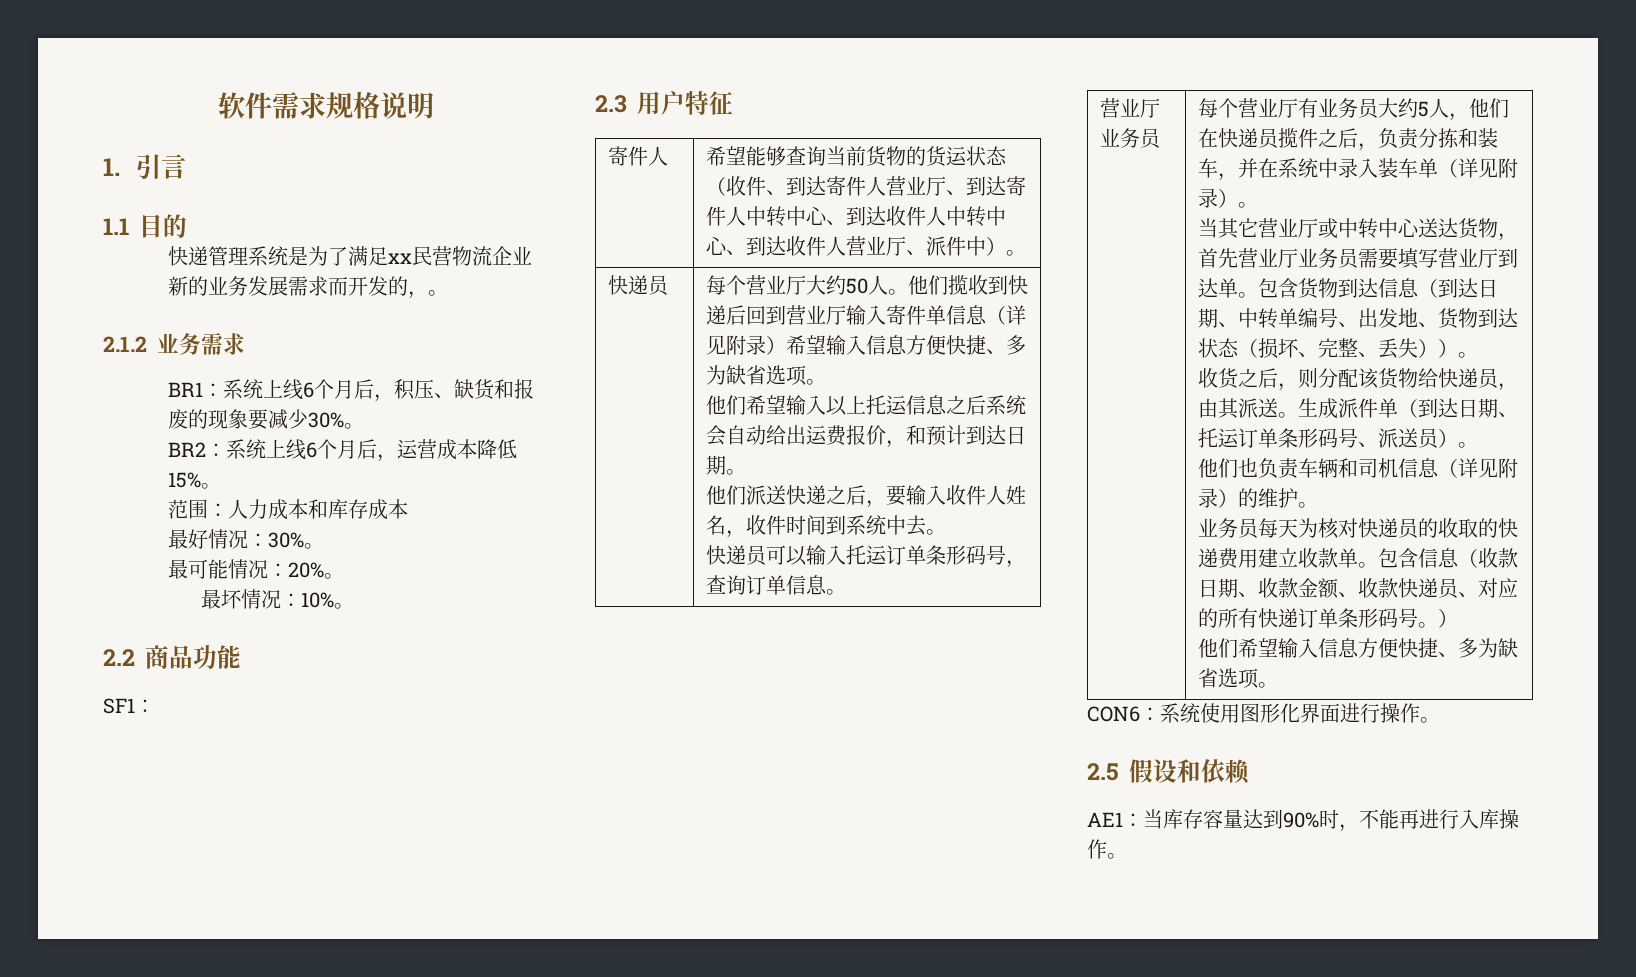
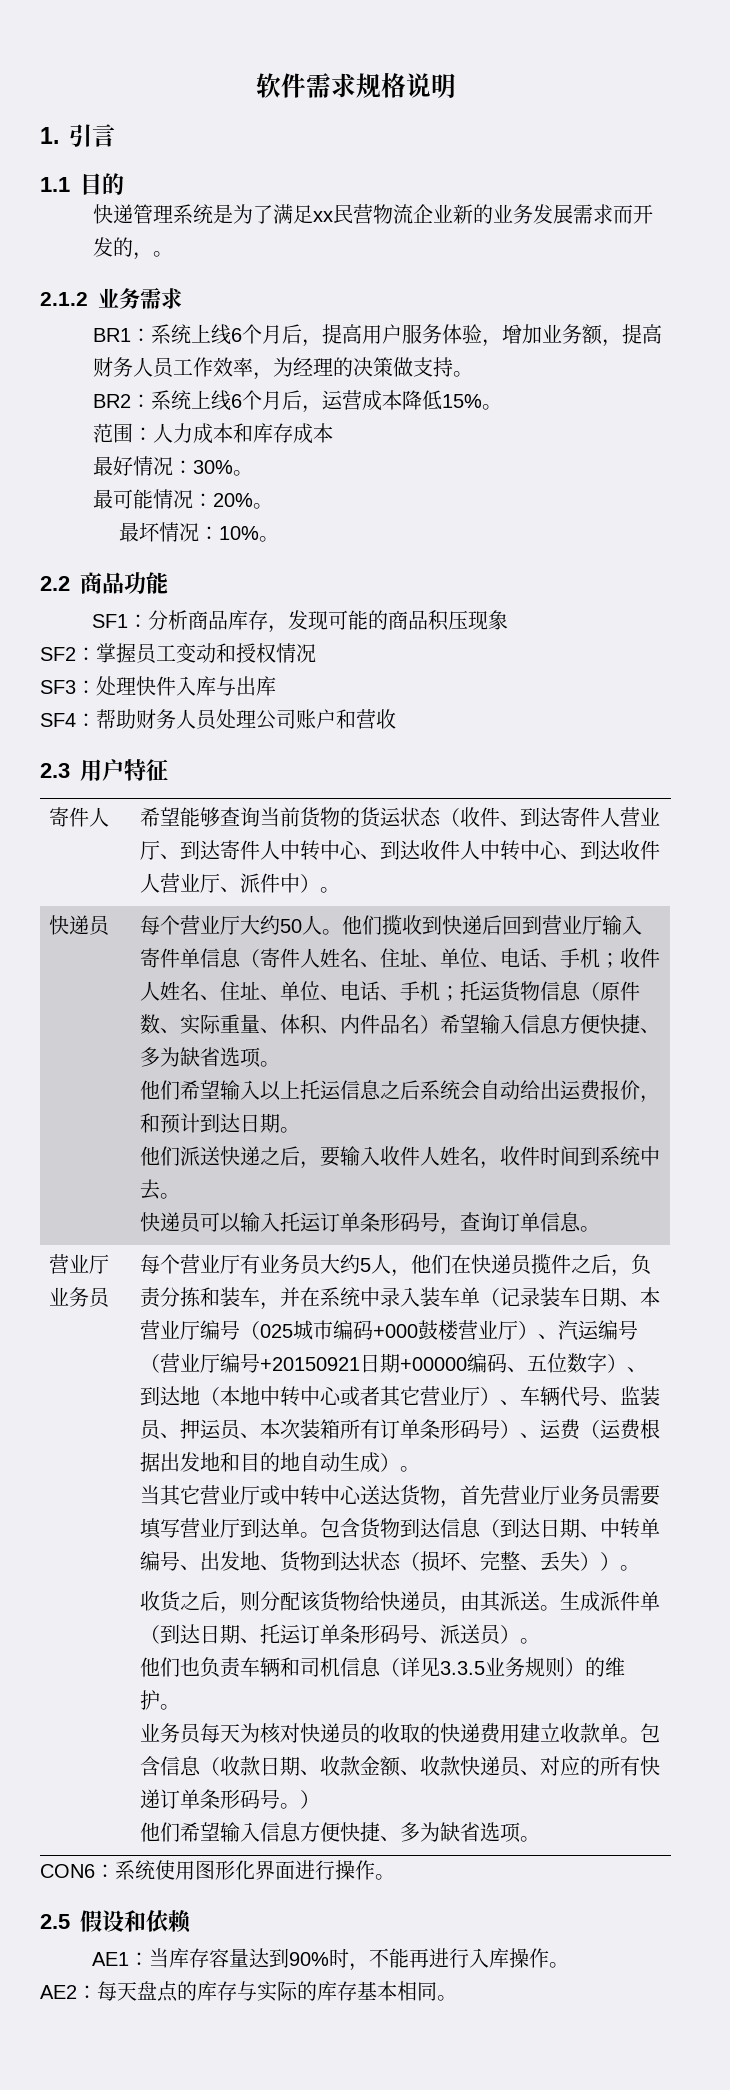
[394,379,535,400] [168,409,345,430] 积压、缺货和报废的现象要减少30% -> [321,324,662,347] [92,357,453,380] 提高用户服务体验，增加业务额，提高财务人员工作效率，为经理的决策做支持
(155, 706) none -> [147,610,508,633] [40,643,316,664] [40,676,276,696] [40,709,396,730] 分析商品库存，发现可能的商品积压现象 // SF2：掌握员工变动和授权情况 // SF3：处理快件入库与出库 // SF4：帮助财务人员处理公司账户和营收
[1005,305,1026,325] [705,335,766,355] 详见附录 -> [260,948,661,968] [140,981,641,1002] [140,1014,421,1035] 寄件人姓名、住址、单位、电话、手机；收件人姓名、住址、单位、电话、手机；托运货物信息（原件数、实际重量、体积、内件品名
[1457,158,1518,178] [1197,188,1218,208] 详见附录 -> [500,1287,661,1307] [140,1320,639,1341] [140,1353,648,1373] [140,1386,661,1407] [140,1419,661,1440] [140,1452,381,1473] 记录装车日期、本营业厅编号（025城市编码+000鼓楼营业厅）、汽运编号（营业厅编号+20150921日期+00000编码、五位数字）、到达地（本地中转中心或者其它营业厅）、车辆代号、监装员、押运员、本次装箱所有订单条形码号）、运费（运费根据出发地和目的地自动生成
[1497,458,1518,478] [1197,488,1218,508] 附录 -> [440,1657,566,1677] 3.3.5业务规则
(1127, 856) none -> [40,1981,457,2002] // AE2：每天盘点的库存与实际的库存基本相同。

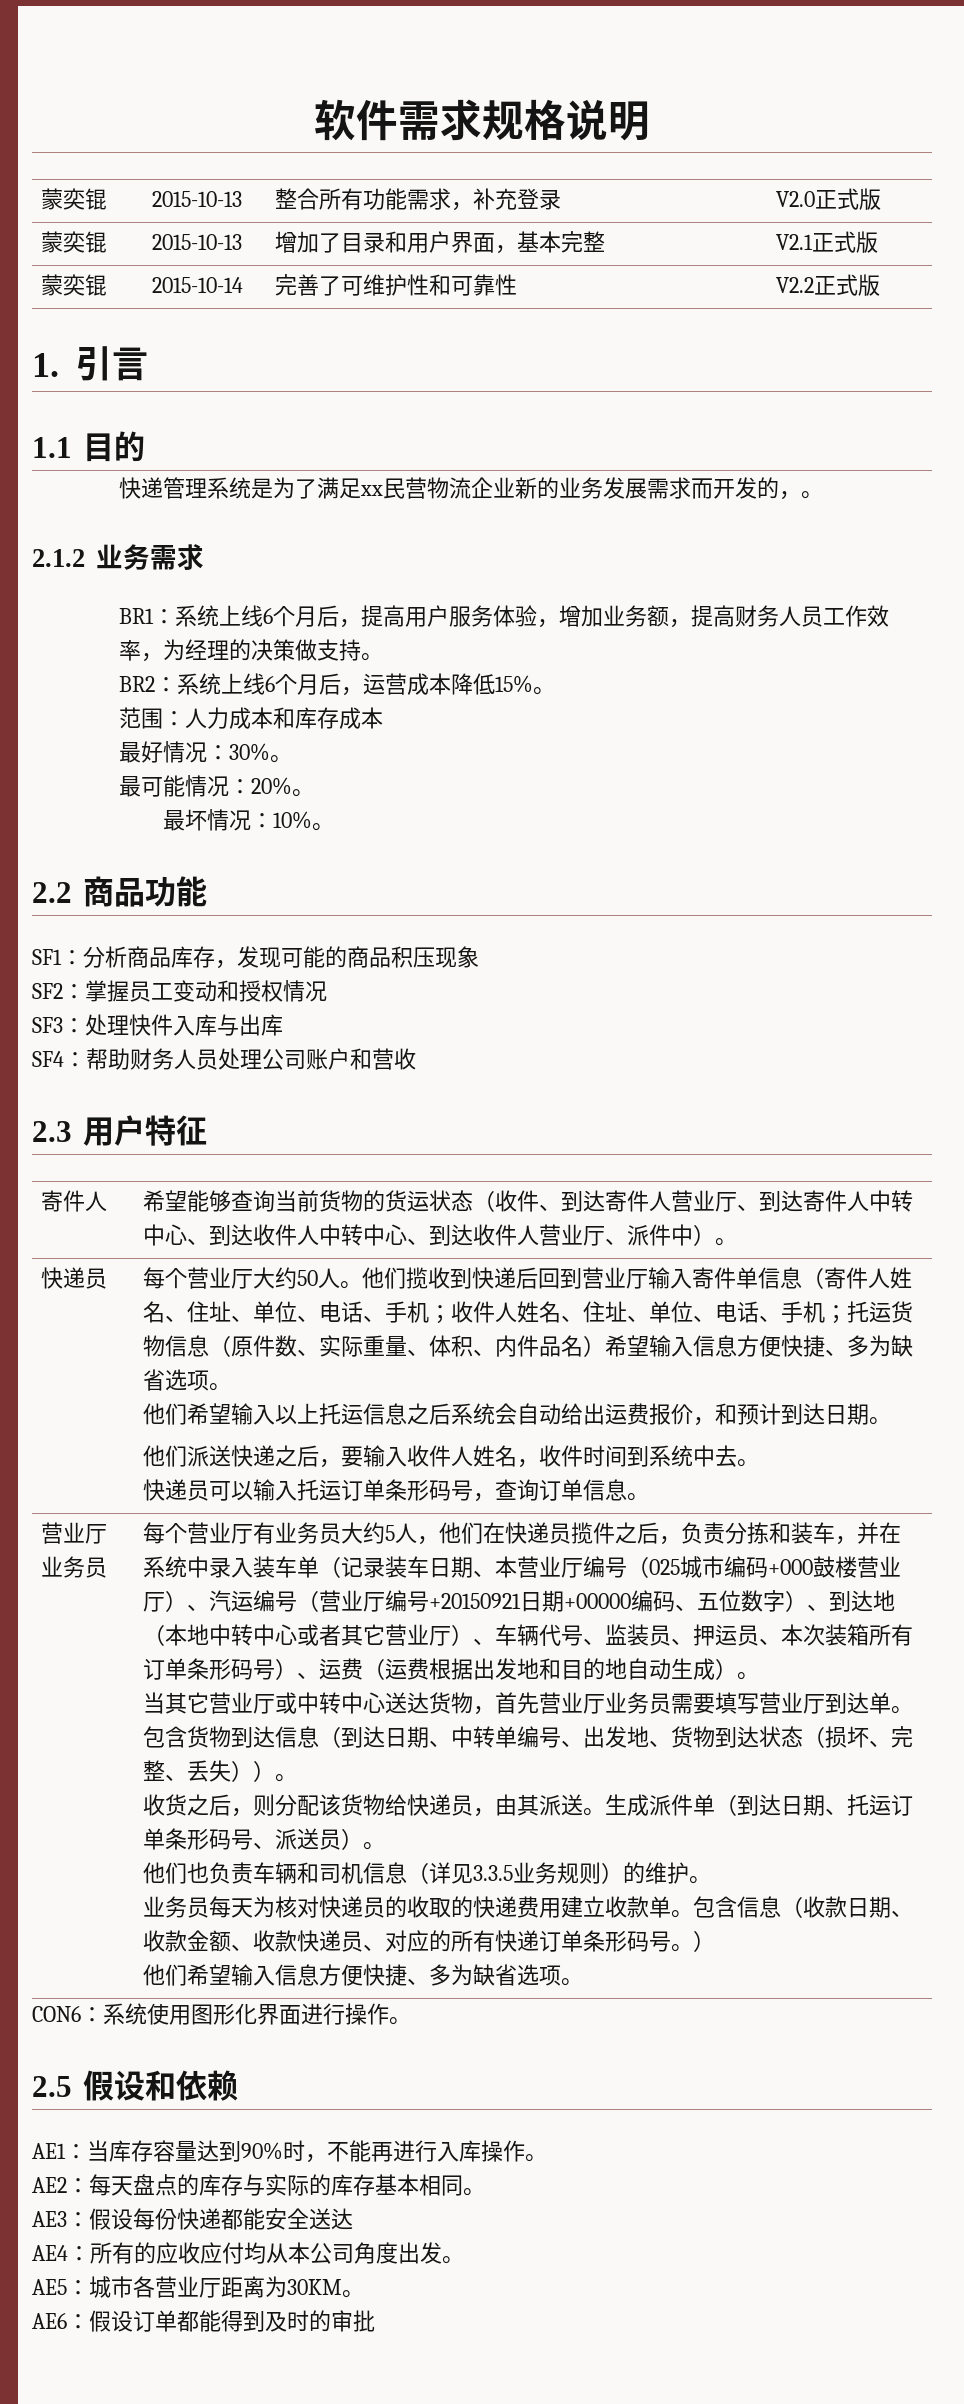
(456, 85) none -> [41,188,108,210] [152,191,243,207] [275,188,562,211] [776,188,882,210] [41,231,108,253] [152,234,243,250] [275,231,606,254] [776,231,879,253] [41,274,108,296] [152,277,244,293] [275,274,518,296] [776,274,881,296] // 蒙奕锟 | 2015-10-13 | 整合所有功能需求，补充登录 | V2.0正式版 // 蒙奕锟 | 2015-10-13 | 增加了目录和用户界面，基本完整 | V2.1正式版 // 蒙奕锟 | 2015-10-14 | 完善了可维护性和可靠性 | V2.2正式版
(457, 1998) none -> [32,2208,353,2230] [32,2242,464,2264] [32,2276,364,2298] [32,2310,375,2332] // AE3：假设每份快递都能安全送达 // AE4：所有的应收应付均从本公司角度出发。 // AE5：城市各营业厅距离为30KM。 // AE6：假设订单都能得到及时的审批

